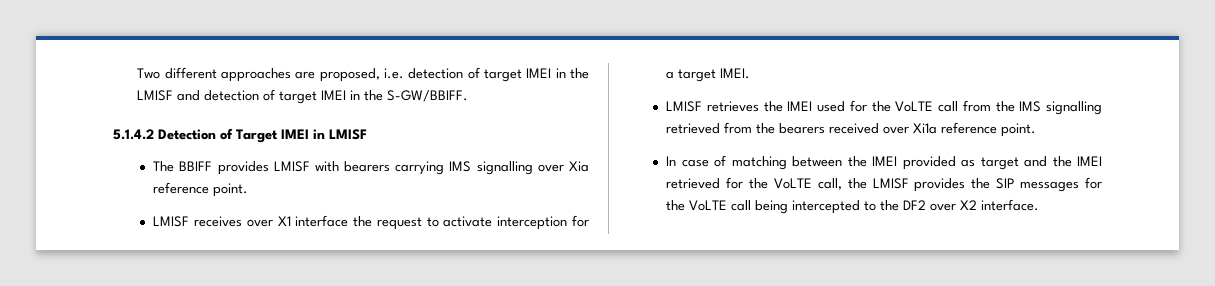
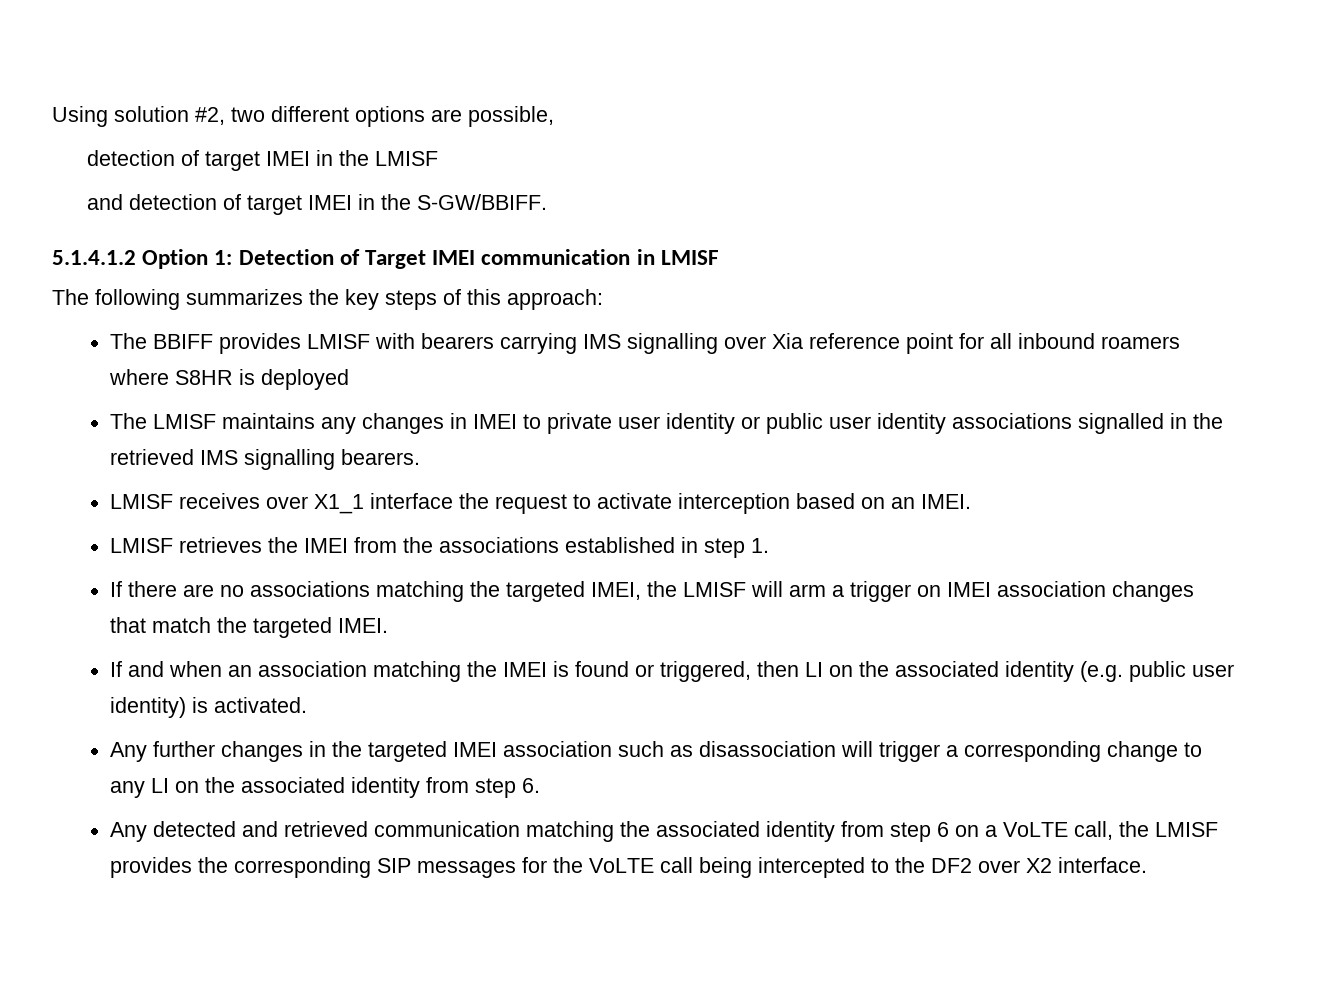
[137,67,404,82] Two different approaches are proposed, i.e. -> [52,106,554,127] Using solution #2, two different options are possible, //
(174, 95) none -> (438, 158) //
[113,129,154,140] 5.1.4.2 -> [52,249,233,269] 5.1.4.1.2 Option 1:
(309, 134) none -> [481,249,631,265] communication
(367, 134) none -> [52,289,603,310] // The following summarizes the key steps of this approach:
[213,183,249,197] point. -> [906,333,1181,354] [109,369,350,390] [110,413,1224,434] [110,449,421,470] point for all inbound roamers where S8HR is deployed // The LMISF maintains any changes in IMEI to private user identity or public user identity associations signalled in the retrieved IMS signalling bearers.
[277,216,291,226] X1 -> [314,494,365,514] X1_1
[571,215,589,227] [666,69,717,82] for a target -> [796,493,916,509] based on an
[817,100,1102,115] [666,122,1037,137] [666,155,1102,170] [666,177,768,189] used for the VoLTE call from the IMS signalling retrieved from the bearers received over Xi1a reference point. // In case of matching between the IMEI provided as target and the IMEI retrieved for the -> [354,537,770,558] [110,581,1195,602] [110,617,389,638] [110,661,1235,682] [110,697,308,718] [110,741,1203,762] [110,777,541,798] [110,821,998,842] from the associations established in step 1. // If there are no associations matching the targeted IMEI, the LMISF will arm a trigger on IMEI association changes that match the targeted IMEI. // If and when an association matching the IMEI is found or triggered, then LI on the associated identity (e.g. public user identity) is activated. // Any further changes in the targeted IMEI association such as disassociation will trigger a corresponding change to any LI on the associated identity from step 6. // Any detected and retrieved communication matching the associated identity from step 6 on a
(991, 183) none -> [234,857,372,878] corresponding

